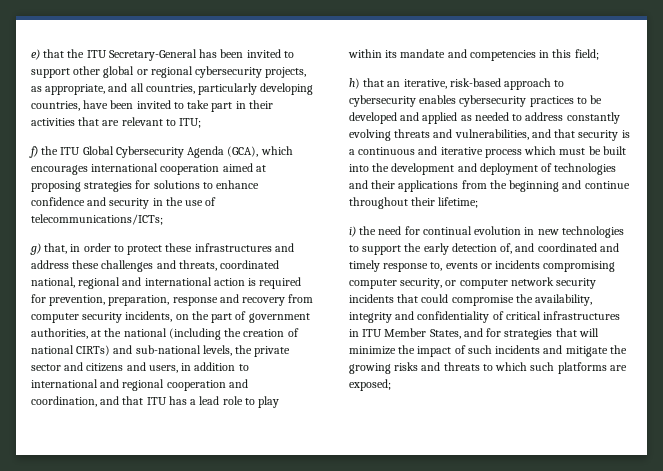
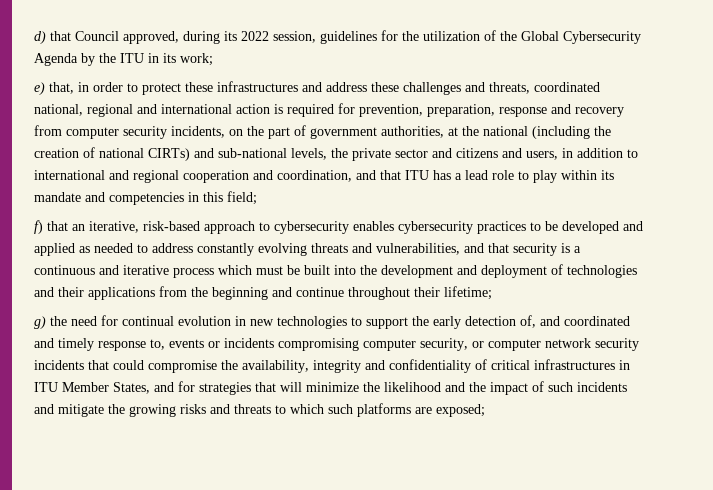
[31,49,294,61] [31,66,307,78] [31,83,314,95] [31,100,273,112] [31,117,202,128] [29,146,293,158] [31,163,266,175] [31,180,260,192] [31,197,217,209] [31,214,163,225] [30,243,41,255] e) that the ITU Secretary-General has been invited to support other global or regional cybersecurity projects, as appropriate, and all countries, particularly developing countries, have been invited to take part in their activities that are relevant to ITU; // f) the ITU Global Cybersecurity Agenda (GCA), which encourages international cooperation aimed at proposing strategies for solutions to enhance confidence and security in the use of telecommunications/ICTs; // g) -> [34,30,641,44] [34,53,213,66] [34,82,45,95] d) that Council approved, during its 2022 session, guidelines for the utilization of the Global Cybersecurity Agenda by the ITU in its work; // e)
[349,78,360,89] h) -> [34,220,43,234] f)
[349,226,356,237] i) -> [34,316,46,329] g)
(416, 349) none -> [384,382,486,392] likelihood and the

